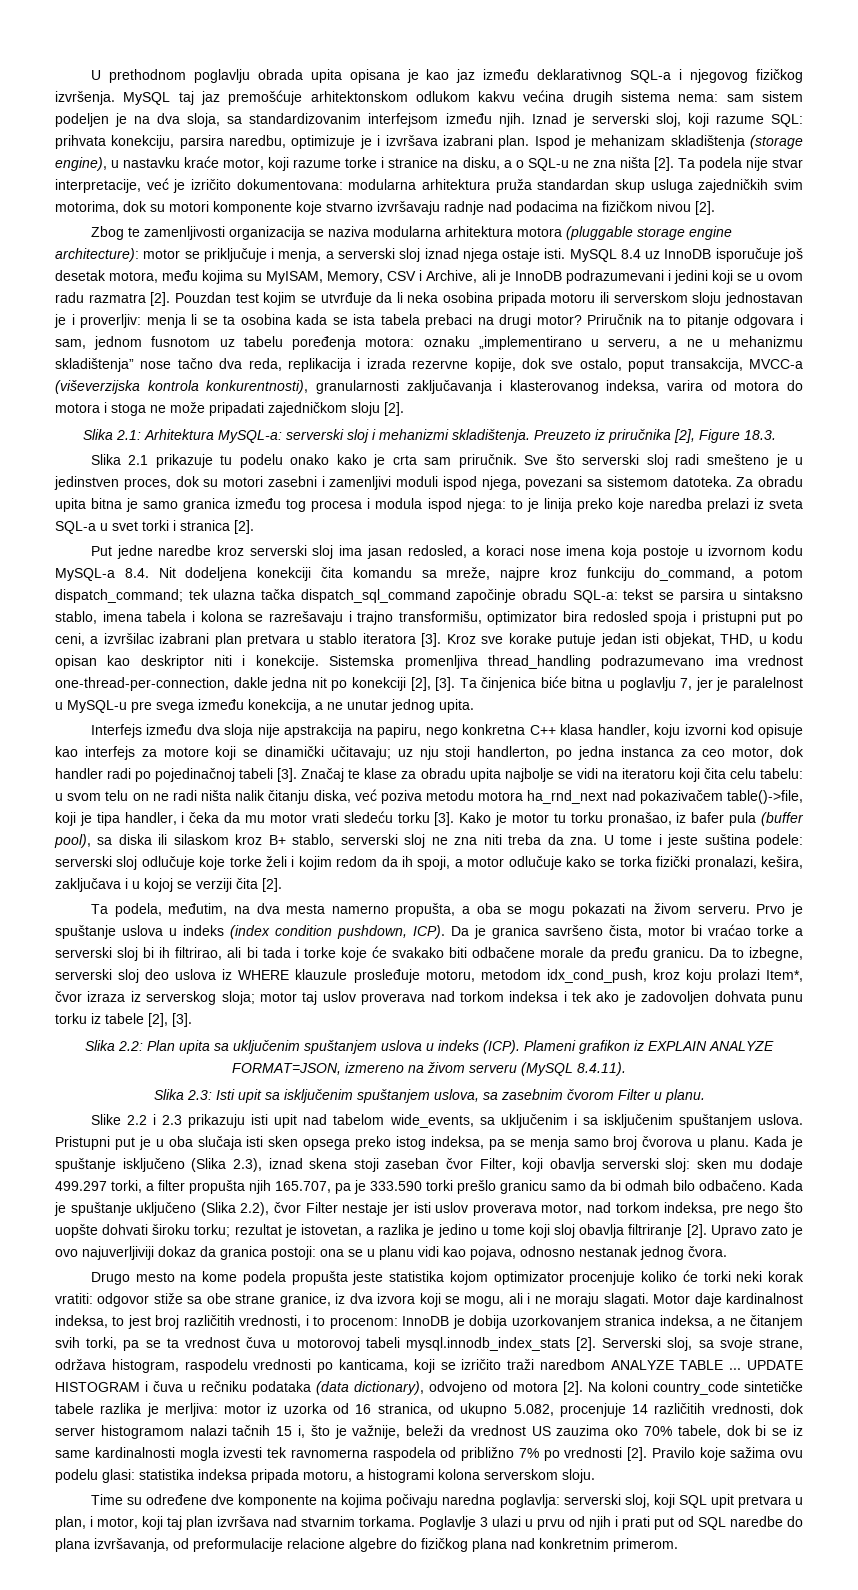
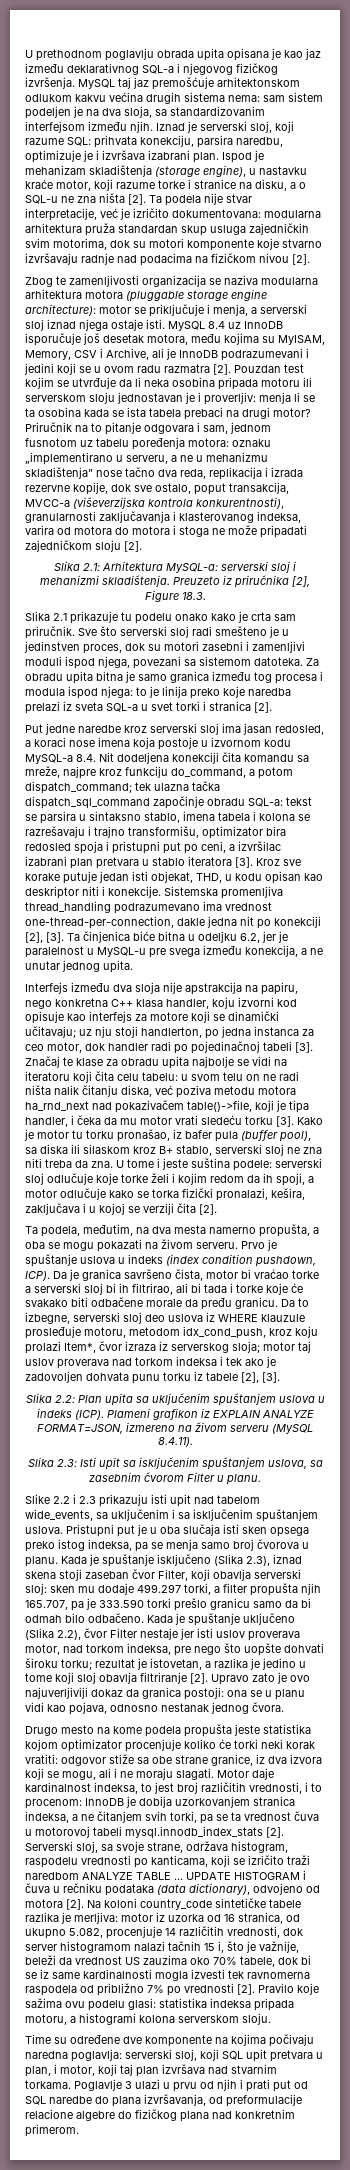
[619,677,693,691] poglavlju 7, -> [198,931,260,943] odeljku 6.2,

